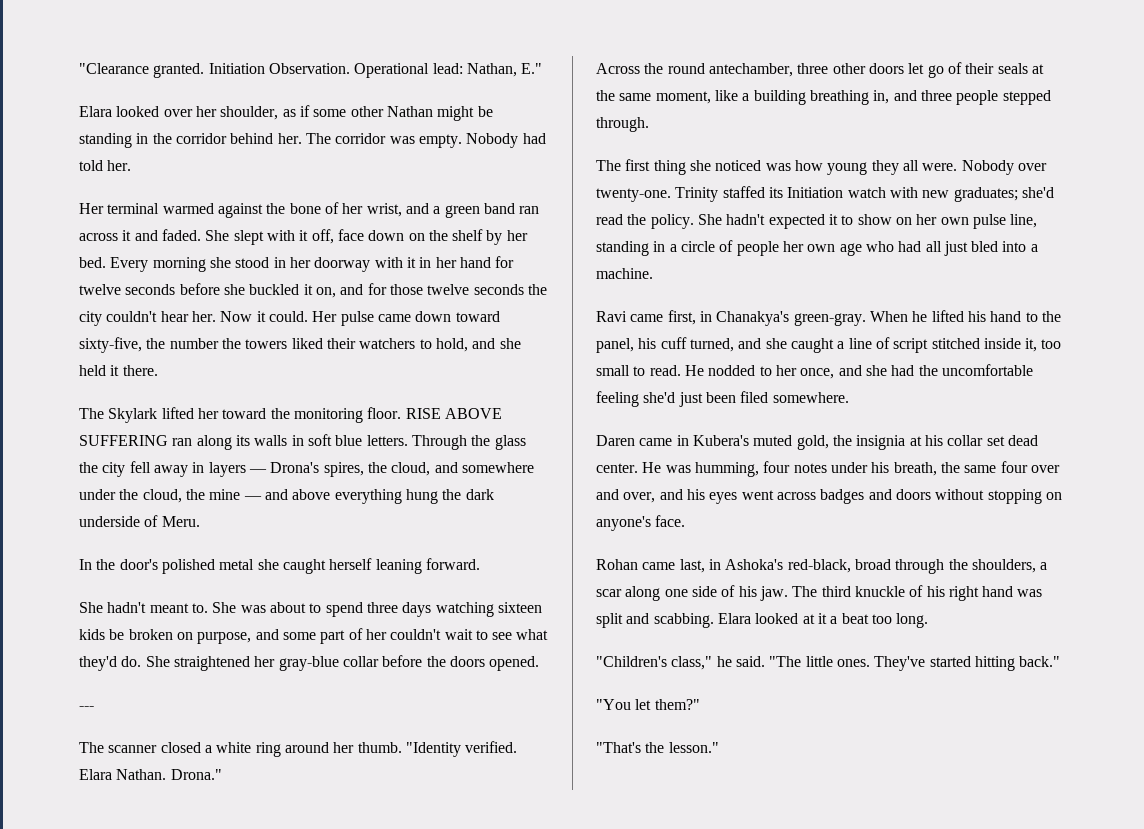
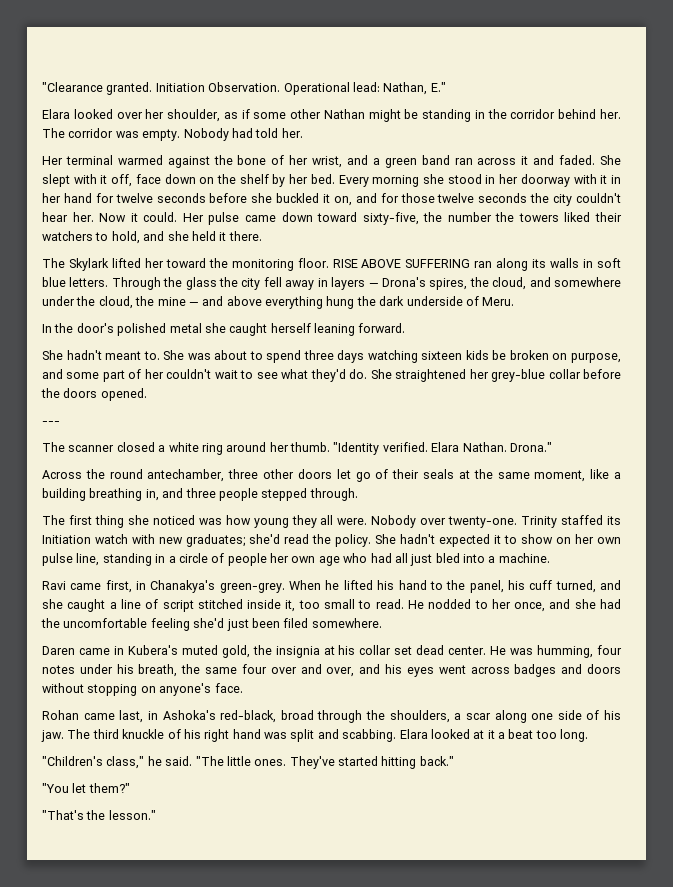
[278,656,339,671] gray-blue -> [491,369,546,382] grey-blue
[793,313,866,326] green-gray. -> [219,583,285,593] green-grey.

